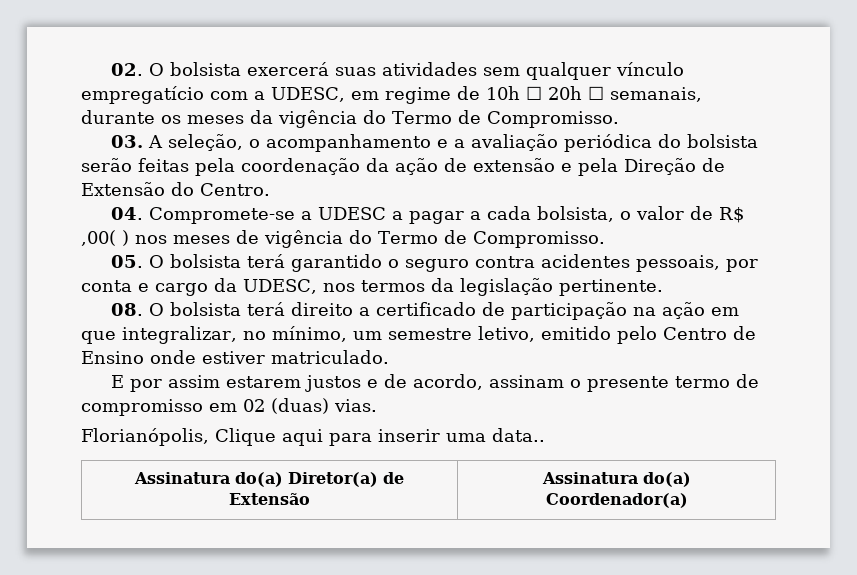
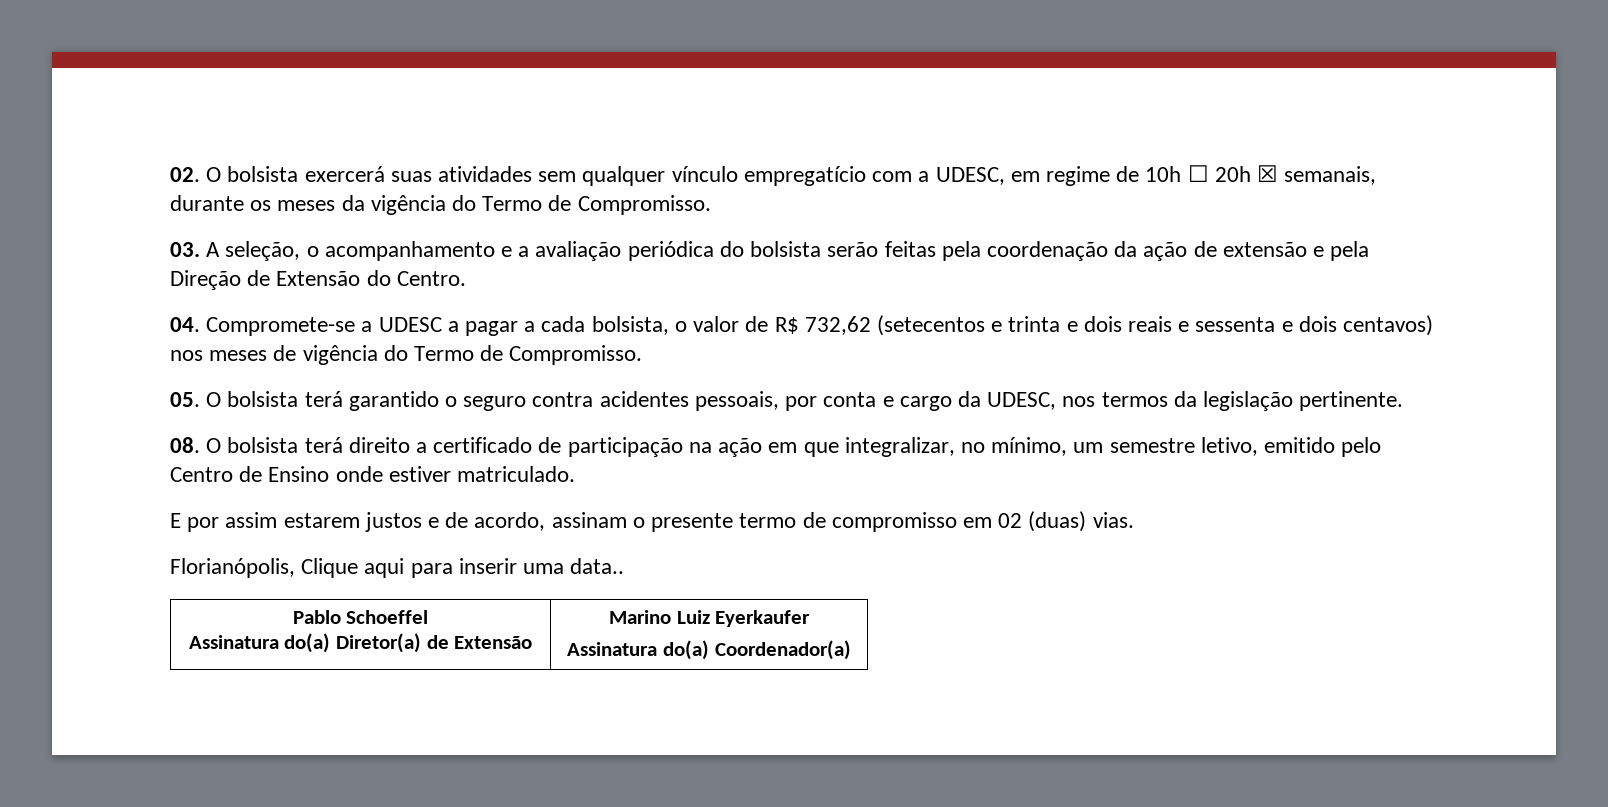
[588,86,604,100] ☐ -> [1256,165,1278,182] ☒
[81,230,129,246] ,00( ) -> [804,315,1434,336] 732,62 (setecentos e trinta e dois reais e sessenta e dois centavos)
(545, 435) none -> [292,610,429,624] Pablo Schoeffel //
(310, 499) none -> [608,610,811,627] Marino Luiz Eyerkaufer //

